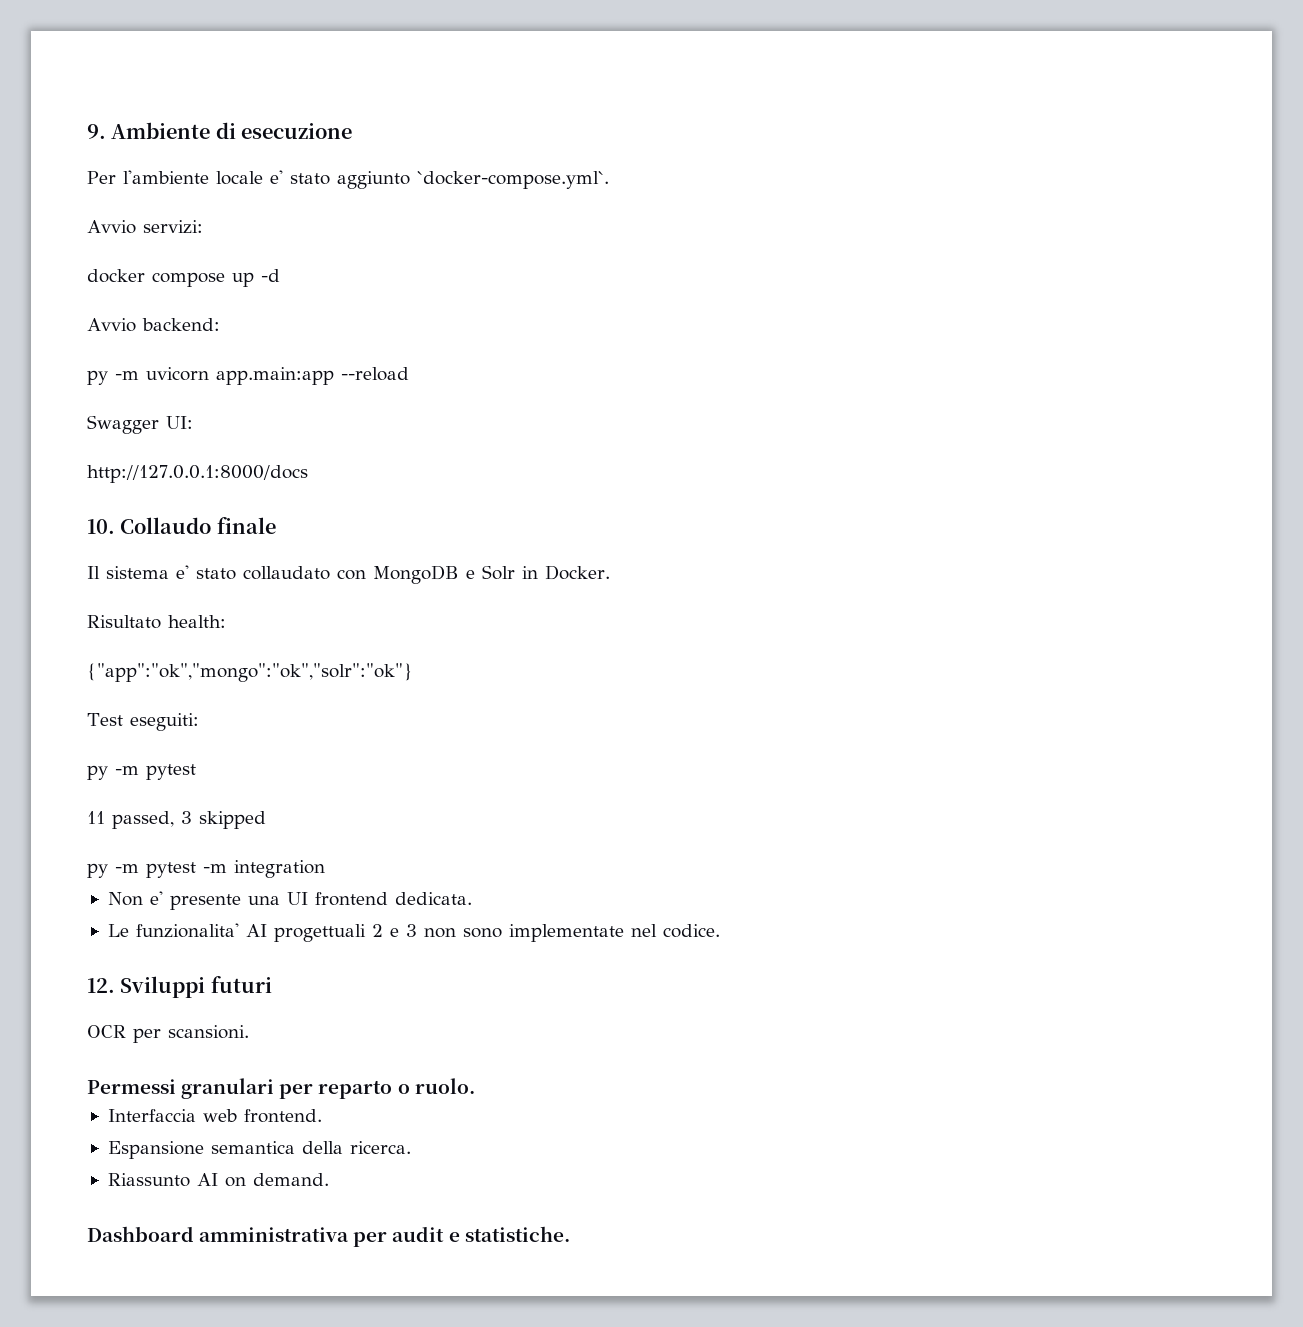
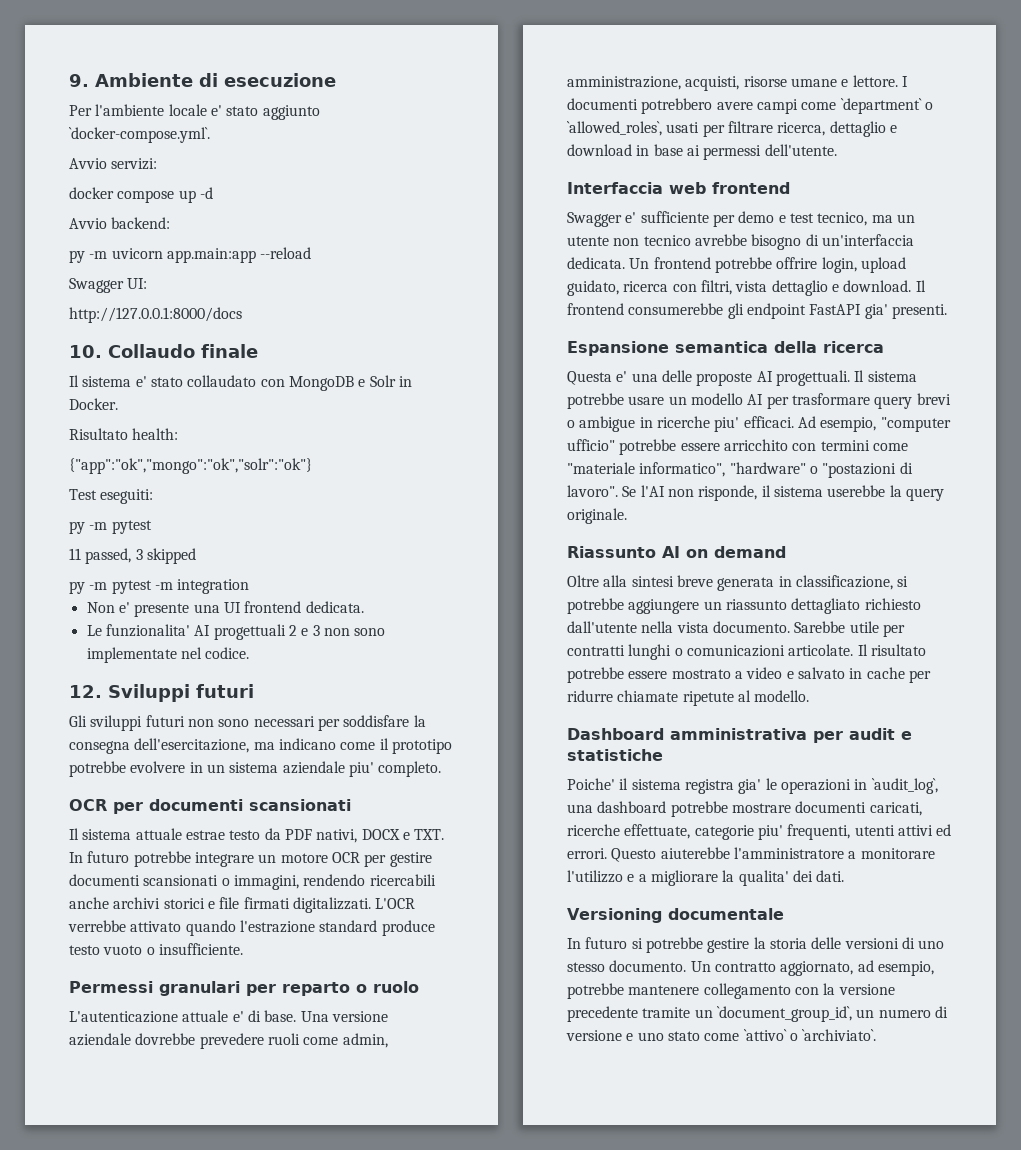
[87,1025,249,1043] OCR per scansioni. -> [69,715,426,731] [69,738,452,754] [69,761,442,777] [69,799,351,814] [69,828,445,843] [69,851,432,867] [69,874,436,890] [69,897,416,913] [68,920,435,936] [69,943,243,955] Gli sviluppi futuri non sono necessari per soddisfare la consegna dell'esercitazione, ma indicano come il prototipo potrebbe evolvere in un sistema aziendale piu' completo. // OCR per documenti scansionati // Il sistema attuale estrae testo da PDF nativi, DOCX e TXT. In futuro potrebbe integrare un motore OCR per gestire documenti scansionati o immagini, rendendo ricercabili anche archivi storici e file firmati digitalizzati. L'OCR verrebbe attivato quando l'estrazione standard produce testo vuoto o insufficiente.
[414,1078,475,1094] [107,1109,322,1123] [107,1141,411,1159] [107,1173,329,1187] ruolo. // Interfaccia web frontend. // Espansione semantica della ricerca. // Riassunto AI on demand. -> [373,981,419,993] [69,1010,388,1023] [69,1033,388,1049] [567,75,908,91] [567,98,933,114] [567,121,897,137] [567,144,837,160] [567,182,790,194] [567,211,915,227] [567,234,914,250] [567,257,906,273] [567,280,926,296] [567,303,947,319] [567,341,884,356] [567,370,917,386] [567,393,951,409] [567,416,951,432] [567,439,908,455] [567,462,913,478] [567,485,944,501] [567,508,627,524] [567,546,786,558] [567,575,909,591] [567,598,921,614] [567,621,905,637] [567,644,926,660] [567,667,931,683] [567,690,810,706] ruolo // L'autenticazione attuale e' di base. Una versione aziendale dovrebbe prevedere ruoli come admin, amministrazione, acquisti, risorse umane e lettore. I documenti potrebbero avere campi come `department` o `allowed_roles`, usati per filtrare ricerca, dettaglio e download in base ai permessi dell'utente. // Interfaccia web frontend // Swagger e' sufficiente per demo e test tecnico, ma un utente non tecnico avrebbe bisogno di un'interfaccia dedicata. Un frontend potrebbe offrire login, upload guidato, ricerca con filtri, vista dettaglio e download. Il frontend consumerebbe gli endpoint FastAPI gia' presenti. // Espansione semantica della ricerca // Questa e' una delle proposte AI progettuali. Il sistema potrebbe usare un modello AI per trasformare query brevi o ambigue in ricerche piu' efficaci. Ad esempio, "computer ufficio" potrebbe essere arricchito con termini come "materiale informatico", "hardware" o "postazioni di lavoro". Se l'AI non risponde, il sistema userebbe la query originale. // Riassunto AI on demand // Oltre alla sintesi breve generata in classificazione, si potrebbe aggiungere un riassunto dettagliato richiesto dall'utente nella vista documento. Sarebbe utile per contratti lunghi o comunicazioni articolate. Il risultato potrebbe essere mostrato a video e salvato in cache per ridurre chiamate ripetute al modello.
[464,1226,570,1242] statistiche. -> [567,749,663,761] [567,778,938,794] [567,801,922,817] [567,824,952,840] [567,847,935,862] [567,870,845,886] [567,908,784,923] [567,937,945,953] [567,960,934,976] [567,983,895,999] [567,1006,948,1022] [566,1029,877,1041] statistiche // Poiche' il sistema registra gia' le operazioni in `audit_log`, una dashboard potrebbe mostrare documenti caricati, ricerche effettuate, categorie piu' frequenti, utenti attivi ed errori. Questo aiuterebbe l'amministratore a monitorare l'utilizzo e a migliorare la qualita' dei dati. // Versioning documentale // In futuro si potrebbe gestire la storia delle versioni di uno stesso documento. Un contratto aggiornato, ad esempio, potrebbe mantenere collegamento con la versione precedente tramite un `document_group_id`, un numero di versione e uno stato come `attivo` o `archiviato`.

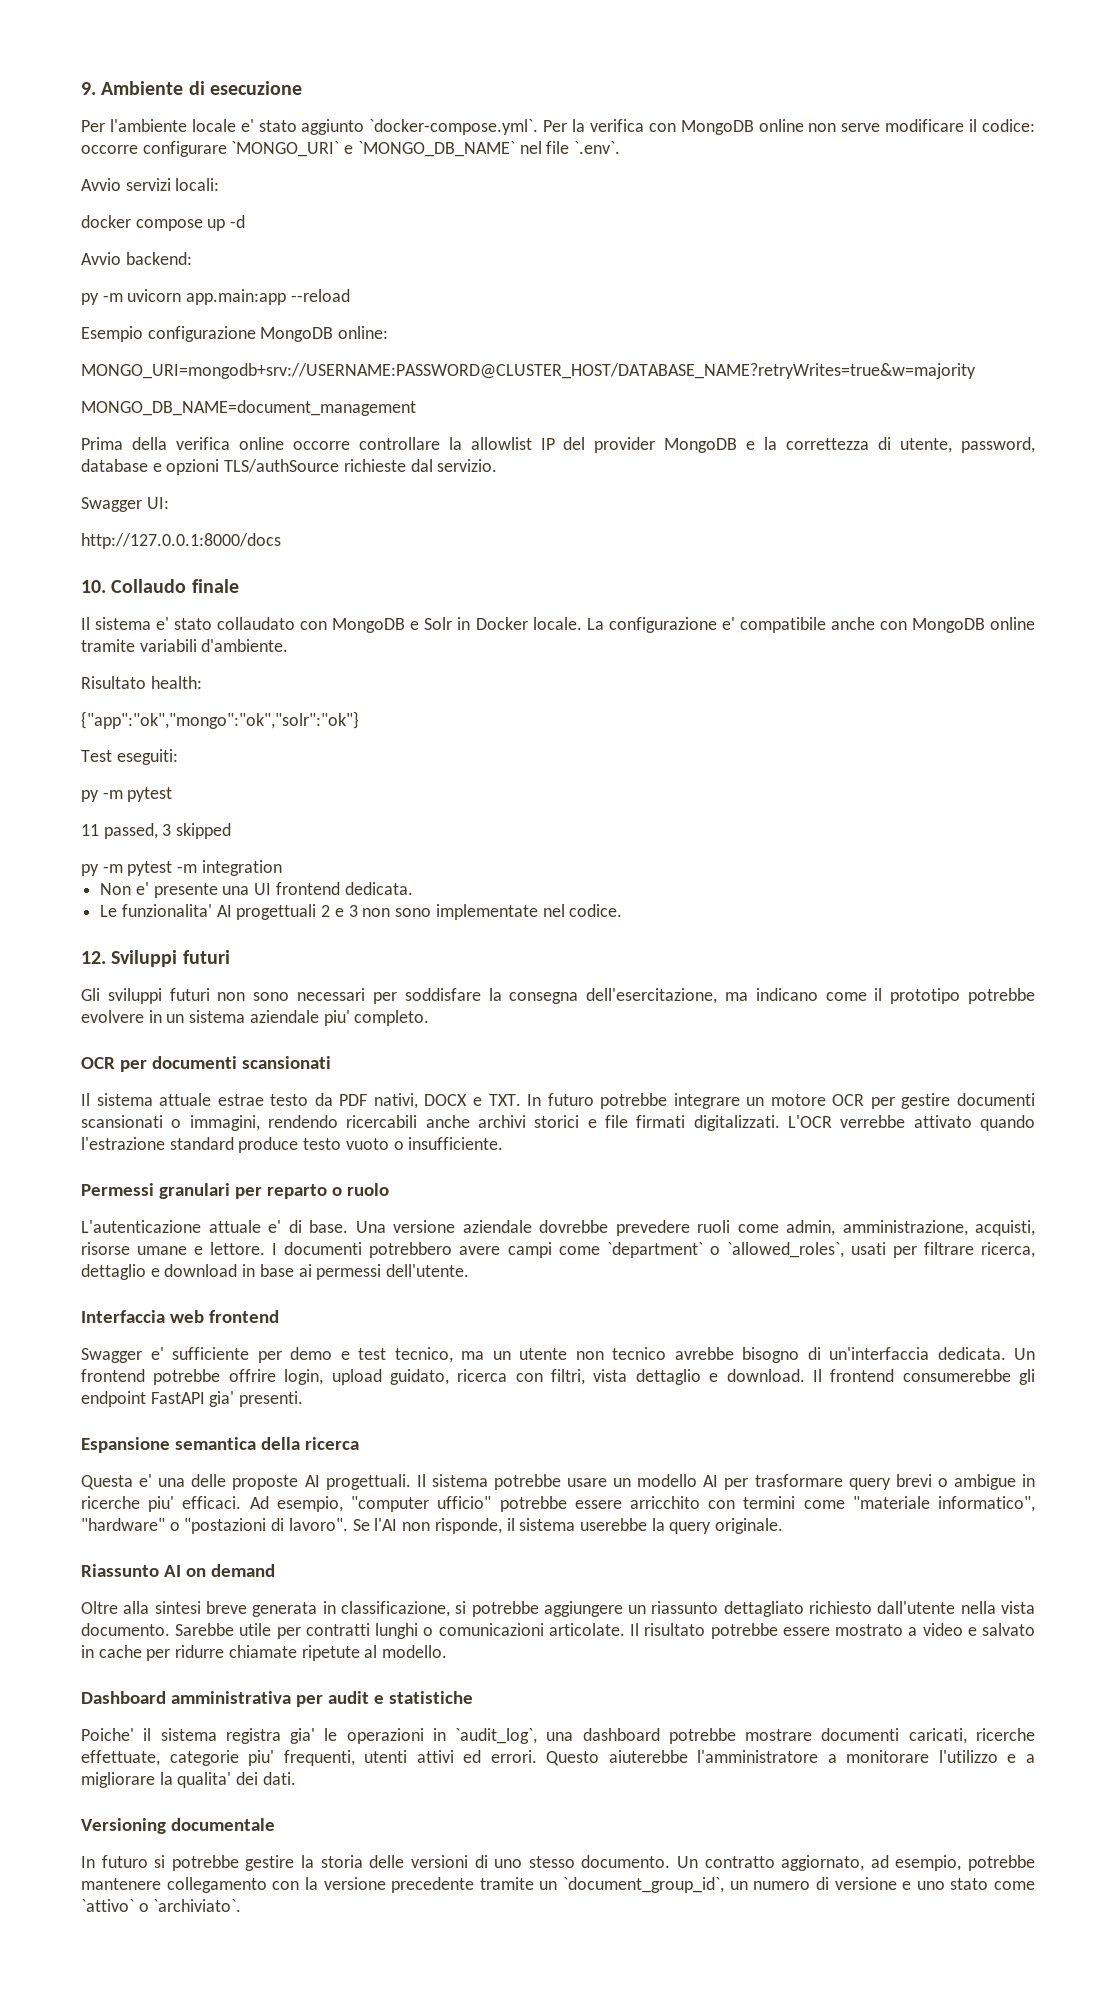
[69,158,158,170] // Avvio servizi: -> [543,119,1035,135] [81,141,621,157] [81,178,220,191] Per la verifica con MongoDB online non serve modificare il codice: occorre configurare `MONGO_URI` e `MONGO_DB_NAME` nel file `.env`. // Avvio servizi locali:
(312, 253) none -> [81,326,389,342] [81,363,976,379] [81,400,416,416] [81,437,1036,453] [81,459,498,475] // Esempio configurazione MongoDB online: // MONGO_URI=mongodb+srv://USERNAME:PASSWORD@CLUSTER_HOST/DATABASE_NAME?retryWrites=true&w=majority // MONGO_DB_NAME=document_management // Prima della verifica online occorre controllare la allowlist IP del provider MongoDB e la correttezza di utente, password, database e opzioni TLS/authSource richieste dal servizio.
[69,398,118,410] Docker. -> [475,617,1036,633] [81,639,289,652] Docker locale. La configurazione e' compatibile anche con MongoDB online tramite variabili d'ambiente.

